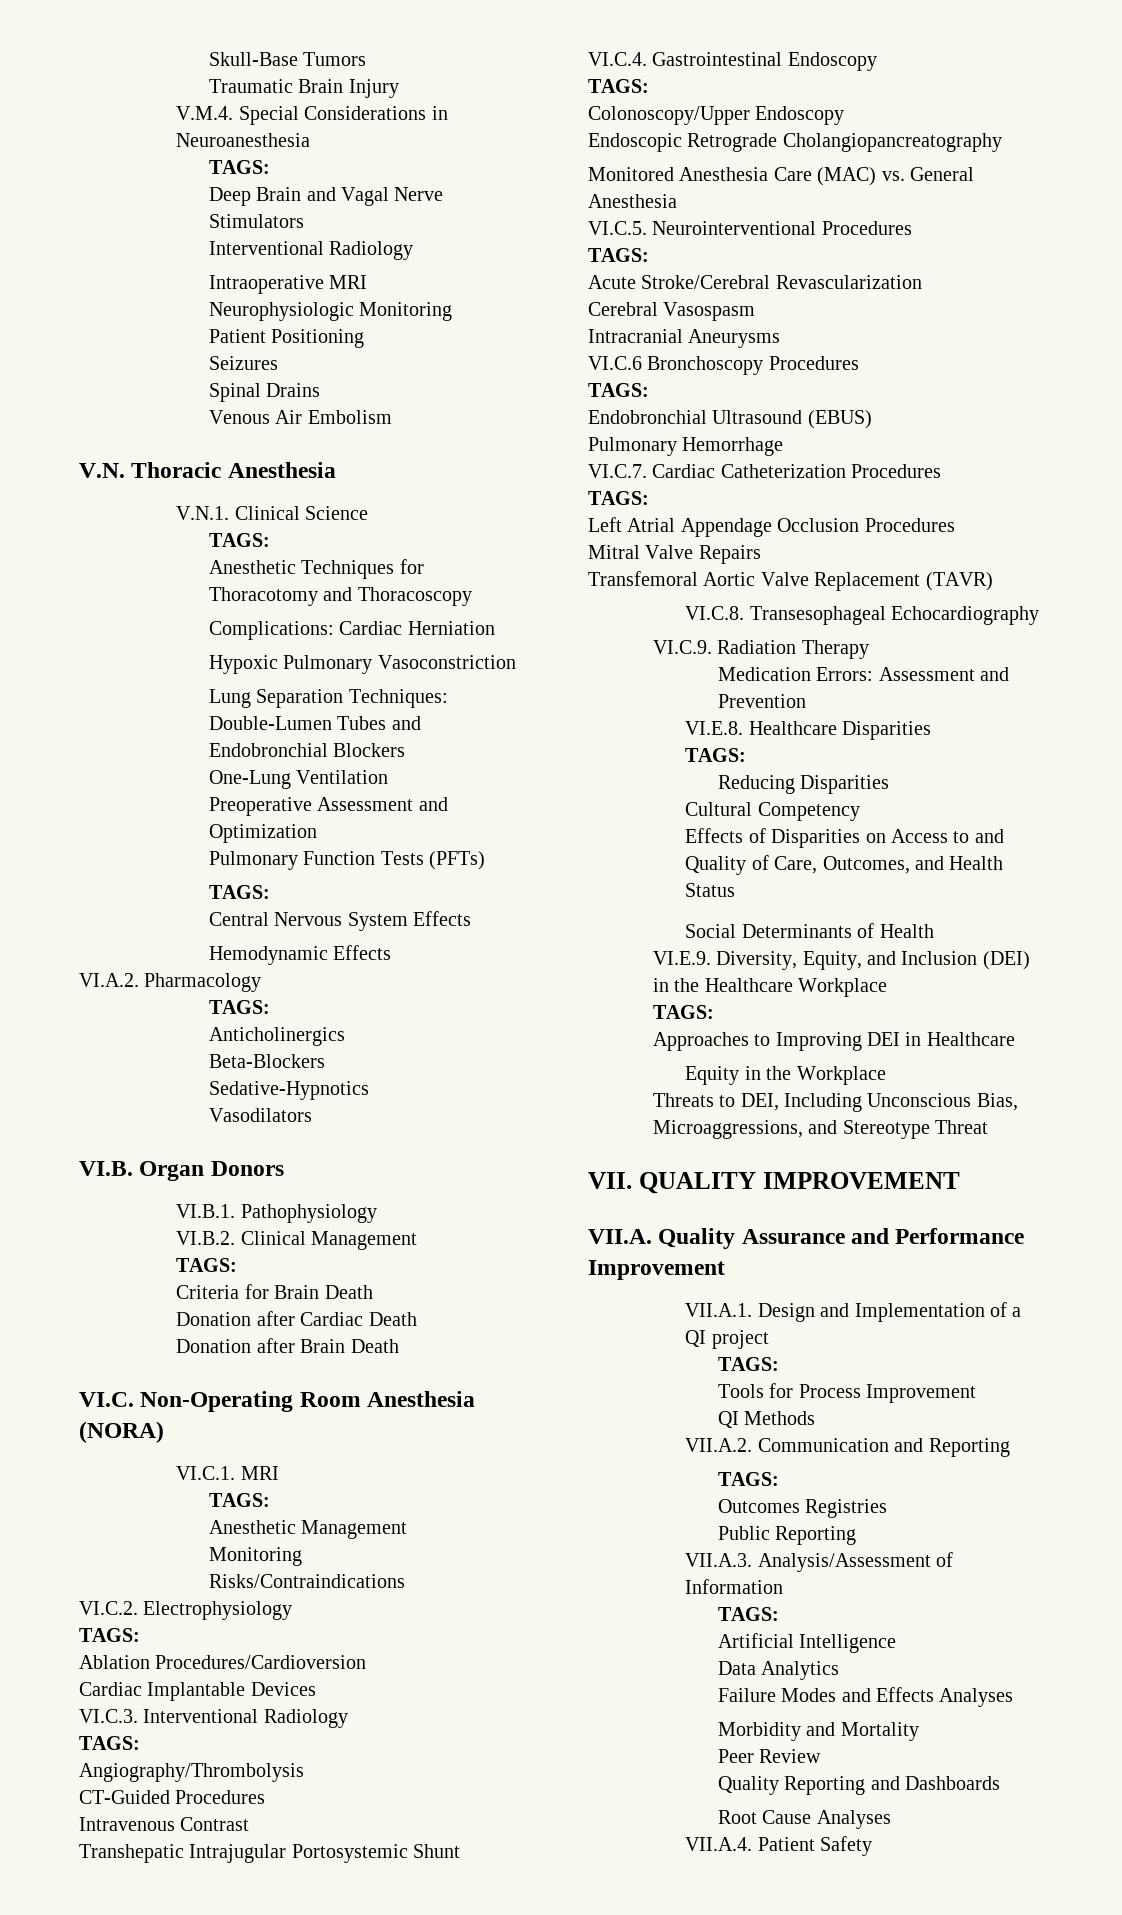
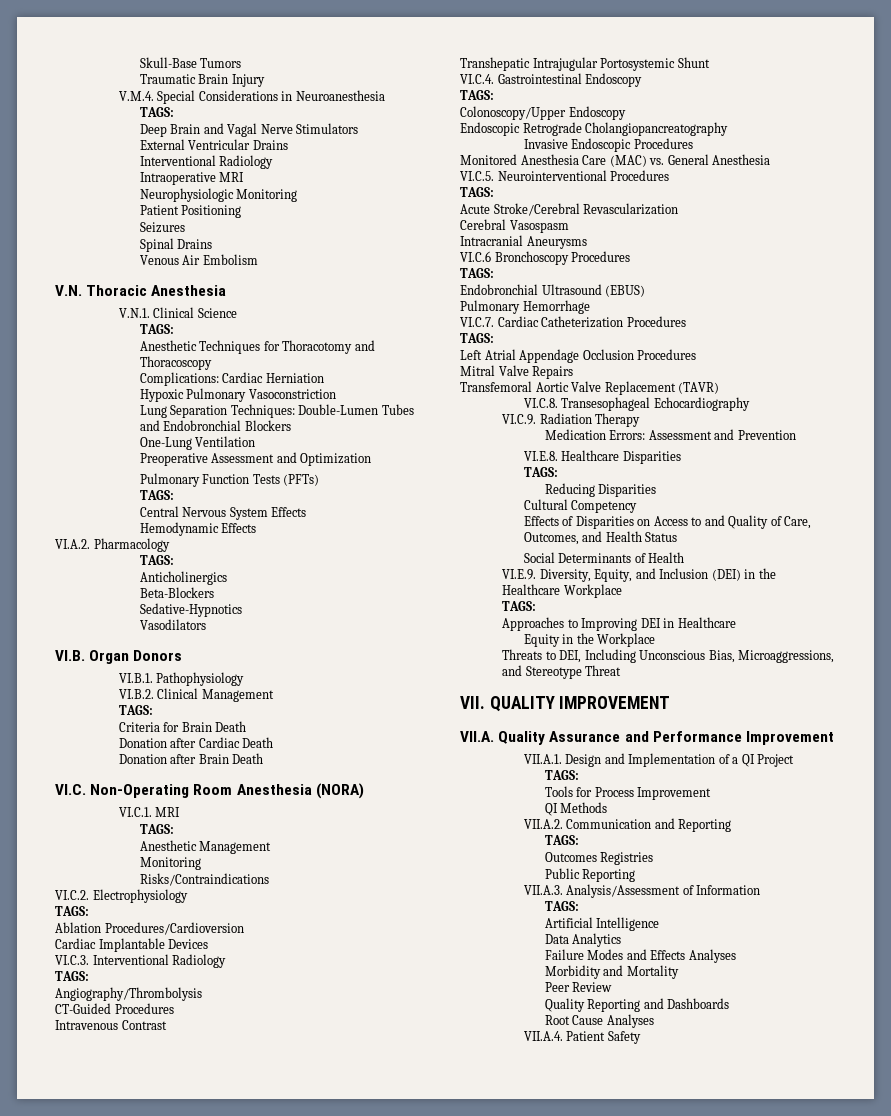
(304, 221) none -> [139,139,288,150] // External Ventricular Drains
(1002, 142) none -> [523,138,693,152] // Invasive Endoscopic Procedures
[711,1330,769,1349] project -> [757,754,795,767] Project

